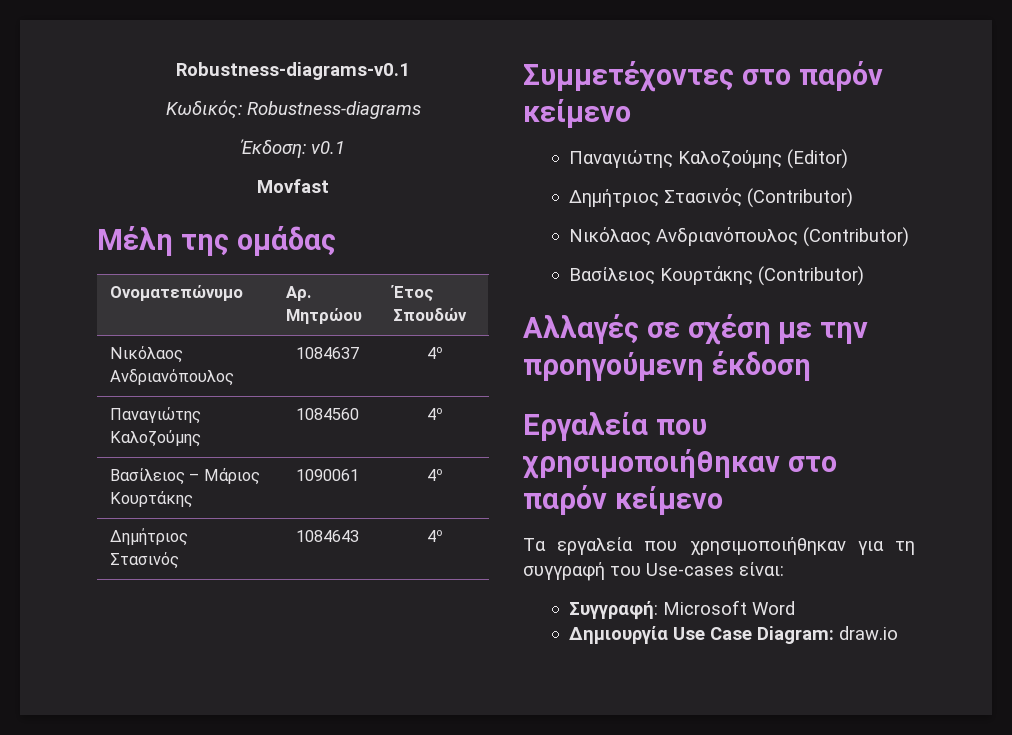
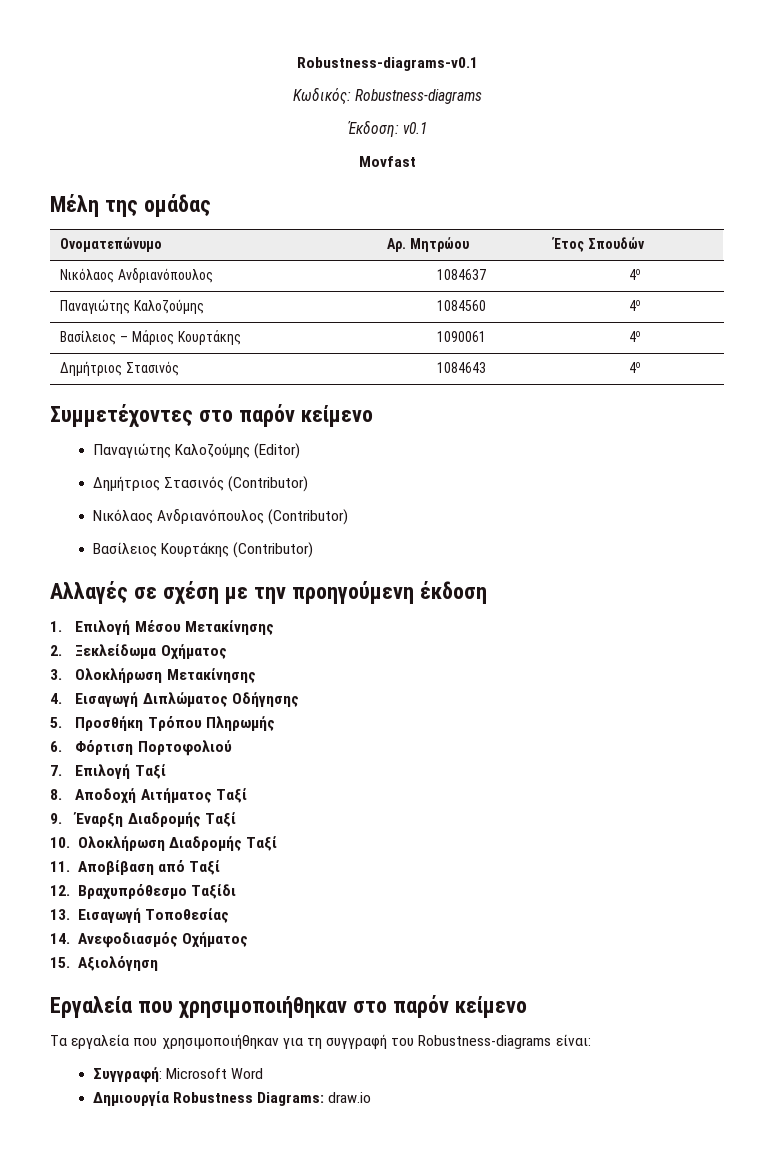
(811, 366) none -> [50,620,274,635] [50,644,227,660] [50,668,256,683] [50,692,299,707] [50,716,275,731] [50,740,232,756] [50,764,166,779] [50,788,247,804] [50,812,236,827] [50,836,278,851] [50,860,221,875] [50,884,236,900] [50,908,229,923] [50,932,248,948] [50,956,158,971] // 1. Επιλογή Μέσου Μετακίνησης // 2. Ξεκλείδωμα Οχήματος // 3. Ολοκλήρωση Μετακίνησης // 4. Εισαγωγή Διπλώματος Οδήγησης // 5. Προσθήκη Τρόπου Πληρωμής // 6. Φόρτιση Πορτοφολιού // 7. Επιλογή Ταξί // 8. Αποδοχή Αιτήματος Ταξί // 9. Έναρξη Διαδρομής Ταξί // 10. Ολοκλήρωση Διαδρομής Ταξί // 11. Αποβίβαση από Ταξί // 12. Βραχυπρόθεσμο Ταξίδι // 13. Εισαγωγή Τοποθεσίας // 14. Ανεφοδιασμός Οχήματος // 15. Αξιολόγηση
[646,563,734,576] Use-cases -> [418,1035,552,1049] Robustness-diagrams
[672,626,834,644] Use Case Diagram: -> [172,1092,324,1106] Robustness Diagrams:

